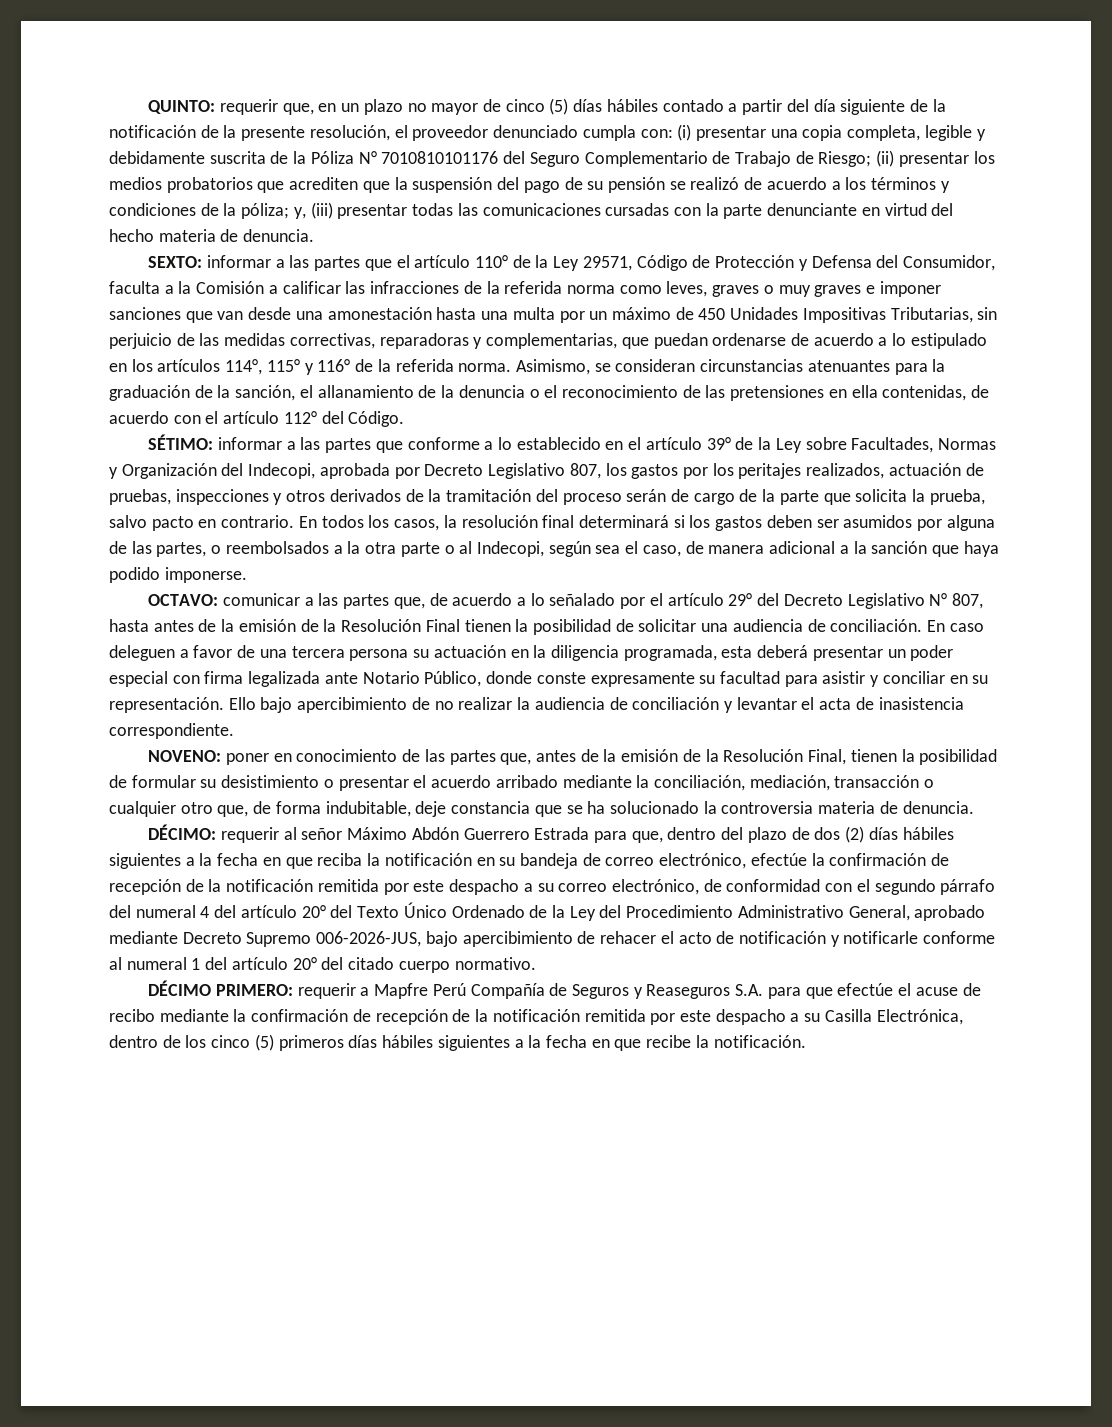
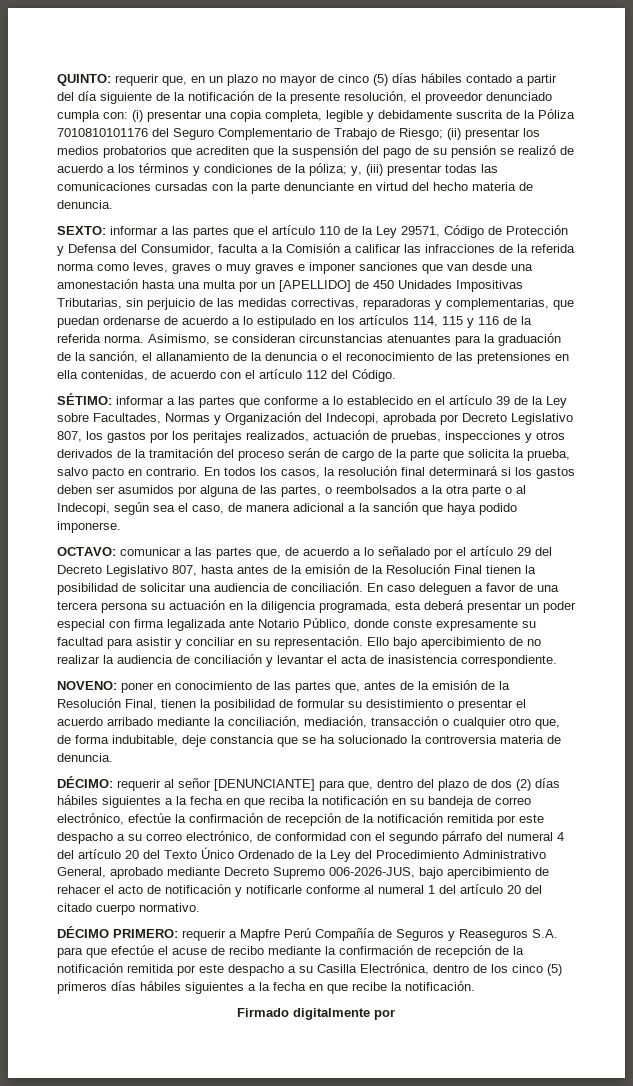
[358,151,377,164] N° -> (575, 114) none
[475,255,509,268] 110° -> [319,226,340,235] 110
[611,307,671,320] máximo -> [279,280,351,292] [APELLIDO]
[225,359,351,375] 114°, 115° y 116° -> [413,316,499,328] 114, 115 y 116
[283,411,317,424] 112° -> [306,370,327,379] 112
[706,437,731,450] 39° -> [496,396,510,405] 39
[728,593,753,606] 29° -> [517,547,531,556] 29
[929,593,948,606] N° -> (168, 571) none
[347,827,590,840] Máximo Abdón Guerrero Estrada -> [214,779,315,791] [DENUNCIANTE]
[301,905,326,918] 20° -> [125,850,139,859] 20
[292,957,317,970] 20° -> [507,885,521,894] 20
(806, 1041) none -> [237,1008,395,1020] // Firmado digitalmente por

